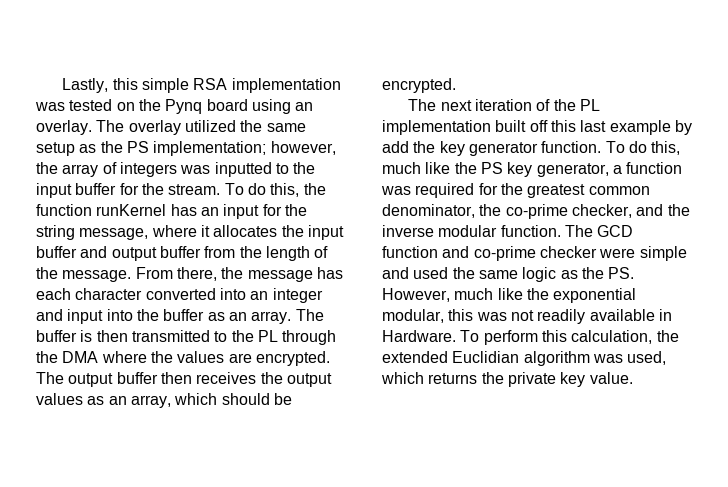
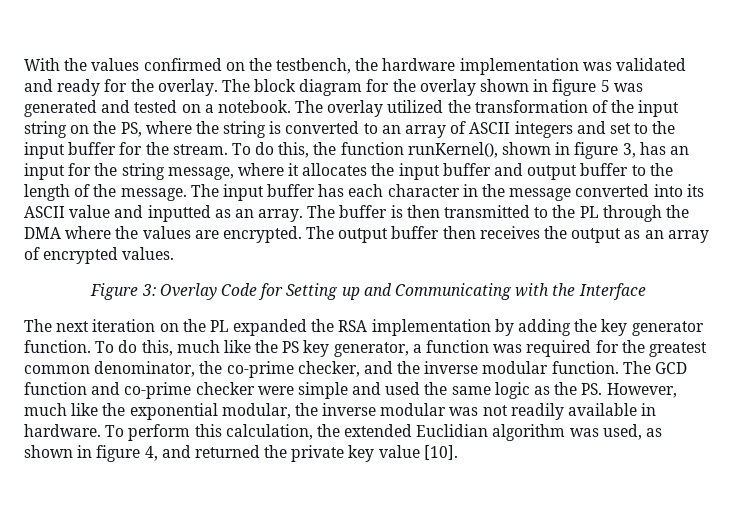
[62,78,341,93] [35,99,314,114] [36,120,306,135] [36,141,336,156] [36,162,272,177] Lastly, this simple RSA implementation was tested on the Pynq board using an overlay. The overlay utilized the same setup as the PS implementation; however, the array of integers was inputted -> [24,58,687,75] [24,79,643,96] [24,100,680,117] [24,121,631,138] With the values confirmed on the testbench, the hardware implementation was validated and ready for the overlay. The block diagram for the overlay shown in figure 5 was generated and tested on a notebook. The overlay utilized the transformation of the input string on the PS, where the string is converted to an array of ASCII integers and set
[96,204,167,216] runKernel -> [407,142,636,159] runKernel(), shown in figure 3,
[204,246,236,258] from -> [631,165,646,176] to
[135,267,343,282] [36,288,323,303] [36,309,205,324] From there, the message has each character converted into an integer and input into the buffer -> [190,184,704,201] [24,205,211,222] The input buffer has each character in the message converted into its ASCII value and inputted
[36,393,292,408] [382,78,456,93] values as an array, which should be encrypted. -> [624,230,709,243] [24,247,175,264] [90,283,646,300] as an array of encrypted values. // Figure 3: Overlay Code for Setting up and Communicating with the Interface
[536,99,600,111] [382,120,692,135] [382,141,409,153] of the PL implementation built off this last example by add -> [159,319,572,336] on the PL expanded the RSA implementation by adding
[448,309,474,321] this -> [294,403,447,416] the inverse modular
[382,330,456,342] Hardware. -> [24,424,101,437] hardware.
[381,372,478,384] which returns -> [646,428,663,437] [24,445,260,462] as shown in figure 4, and returned
[589,372,633,384] value. -> [378,445,458,460] value [10].

